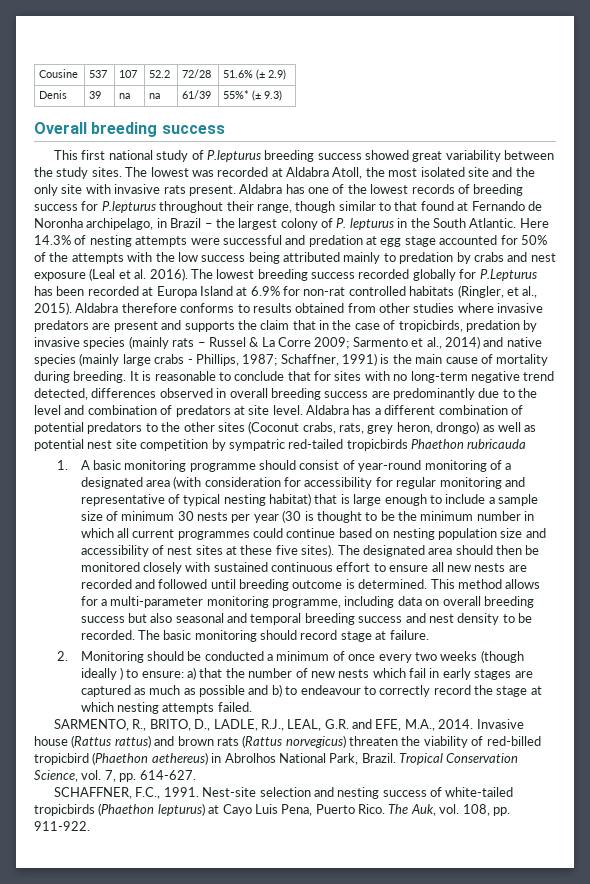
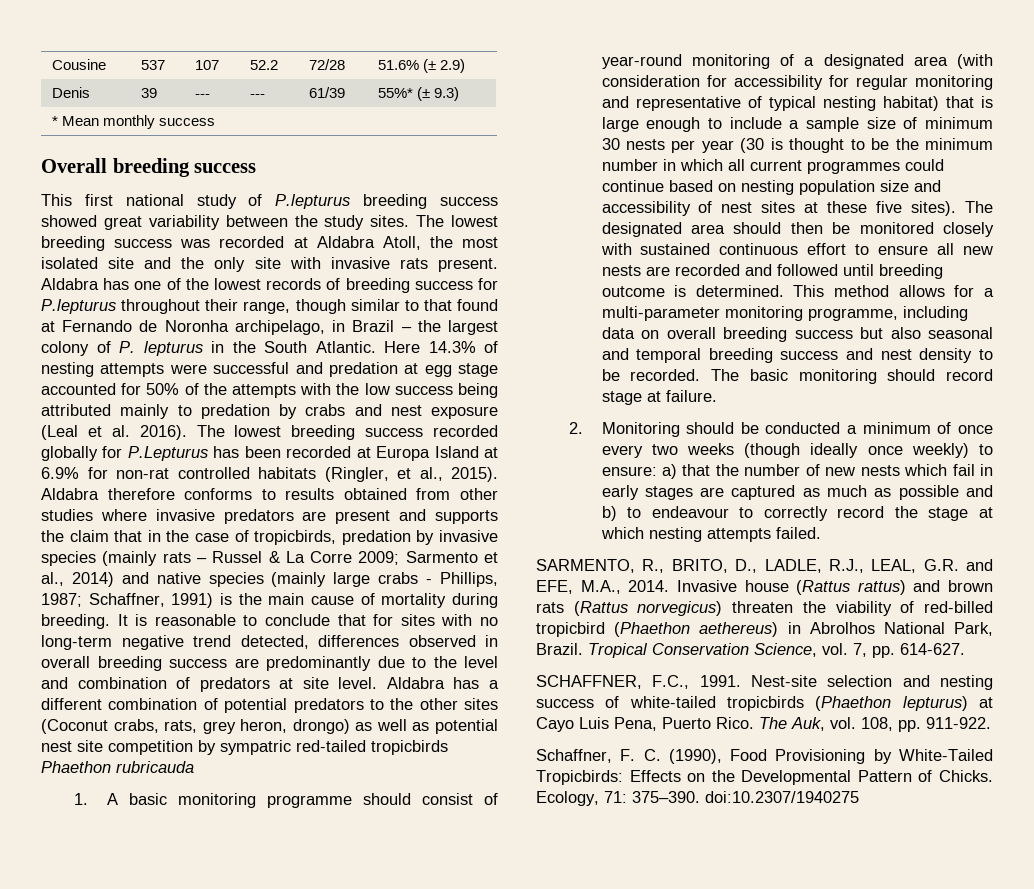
[119,93,131,99] [149,93,161,99] na | na -> [195,94,211,98] [250,94,266,98] --- | ---
(283, 95) none -> [52,115,216,129] // * Mean monthly success
(189, 172) none -> [41,236,173,251] breeding success
[119,667,123,680] ) -> [867,443,969,458] once weekly)
(90, 826) none -> [536,749,993,764] [536,770,993,785] [536,791,859,806] // Schaffner, F. C. (1990), Food Provisioning by White-Tailed Tropicbirds: Effects on the Developmental Pattern of Chicks. Ecology, 71: 375–390. doi:10.2307/1940275

